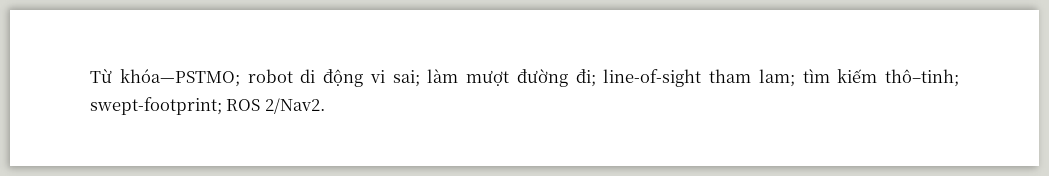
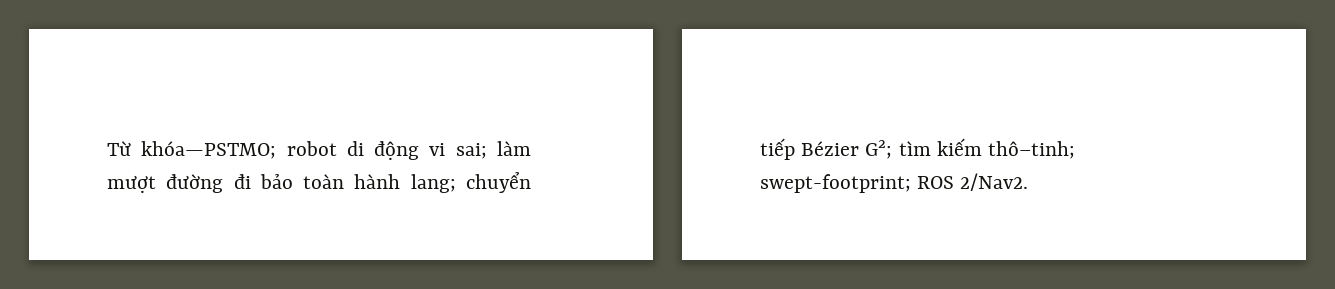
[575,69,795,87] đi; line-of-sight tham lam; -> [233,172,531,193] [760,138,893,160] đi bảo toàn hành lang; chuyển tiếp Bézier G²;

